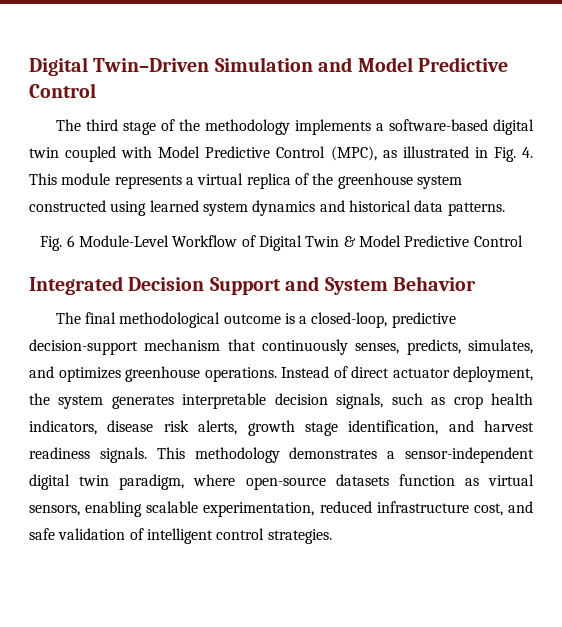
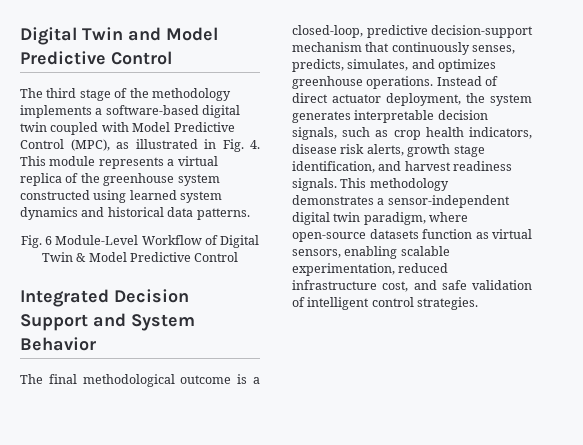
[29,57,313,76] Digital Twin–Driven Simulation -> [20,27,123,45] Digital Twin

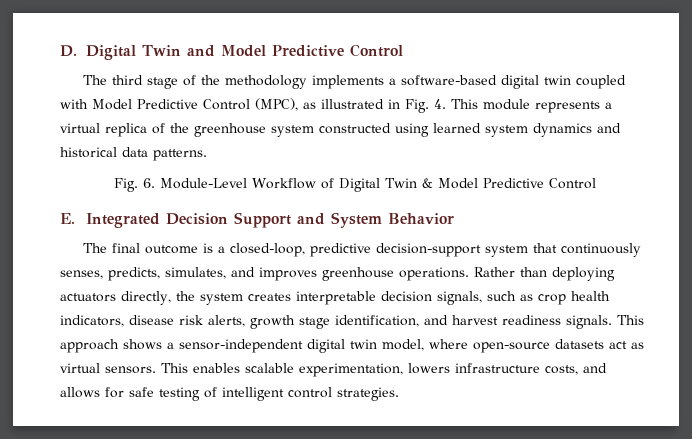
(20, 36) none -> [60,45,77,57] D.
[44,236,52,245] 6 -> [143,178,155,188] 6.
(239, 257) none -> [60,213,75,224] E.
[82,374,175,387] methodological -> (141, 248) none
[292,42,362,52] mechanism -> [485,245,529,257] system
[438,59,497,72] optimizes -> [259,267,317,281] improves
[436,76,499,86] [292,93,461,106] Instead of direct actuator deployment, -> [474,267,615,281] [60,291,171,305] Rather than deploying actuators directly,
[292,111,351,123] generates -> [247,293,291,301] creates
[369,178,449,191] [292,195,374,205] methodology demonstrates -> [60,339,162,353] approach shows
[363,212,426,225] paradigm, -> [382,339,424,351] model,
[422,229,472,239] function -> [609,341,627,349] act
[292,246,450,259] [292,263,449,276] [292,280,532,292] sensors, enabling scalable experimentation, reduced infrastructure cost, and safe validation -> [105,363,607,377] [60,387,200,401] sensors. This enables scalable experimentation, lowers infrastructure costs, and allows for safe testing

